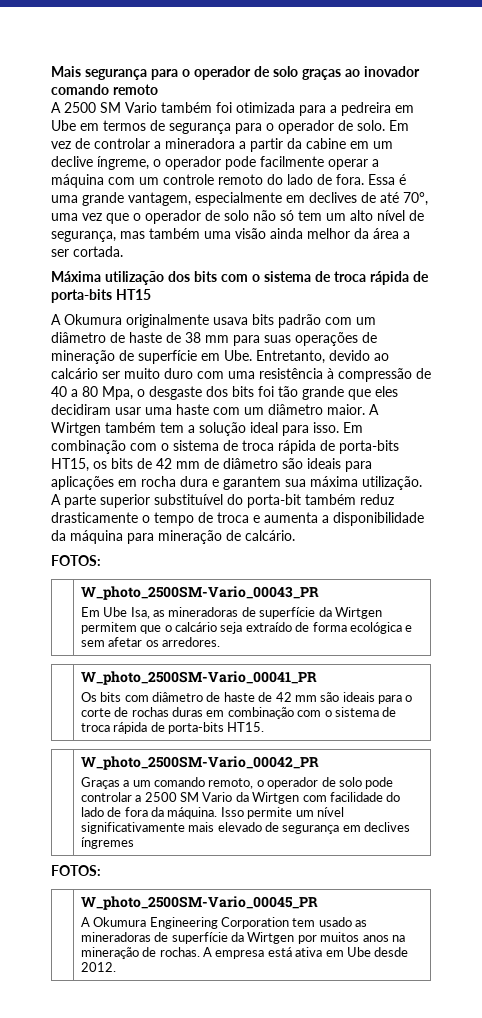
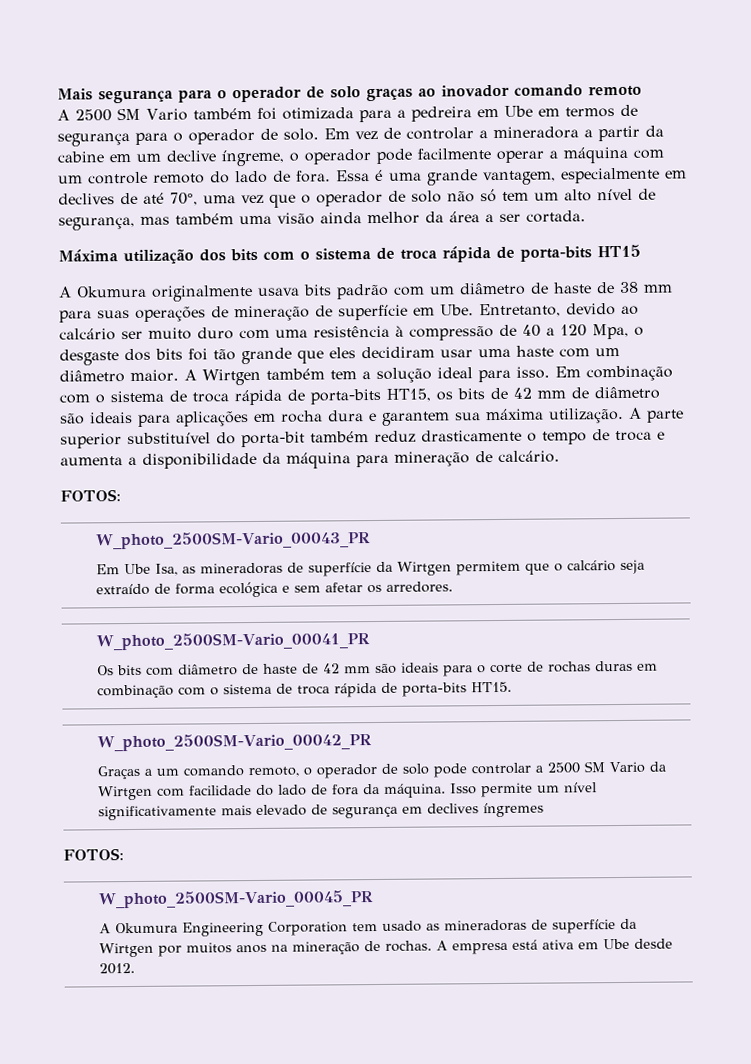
[82,386,98,397] 80 -> [560,324,587,337] 120

